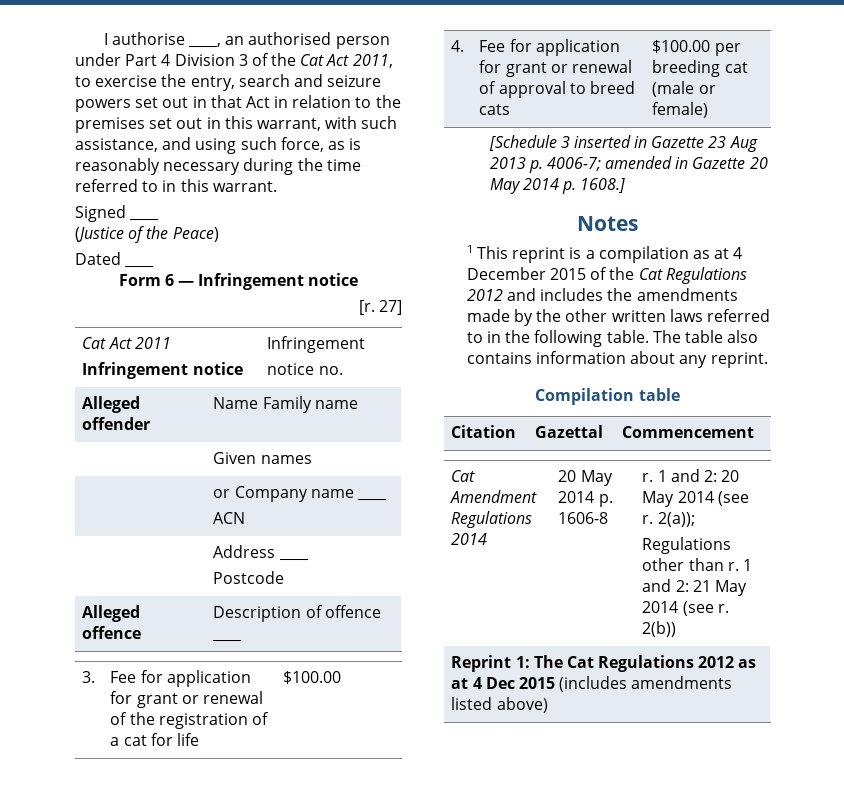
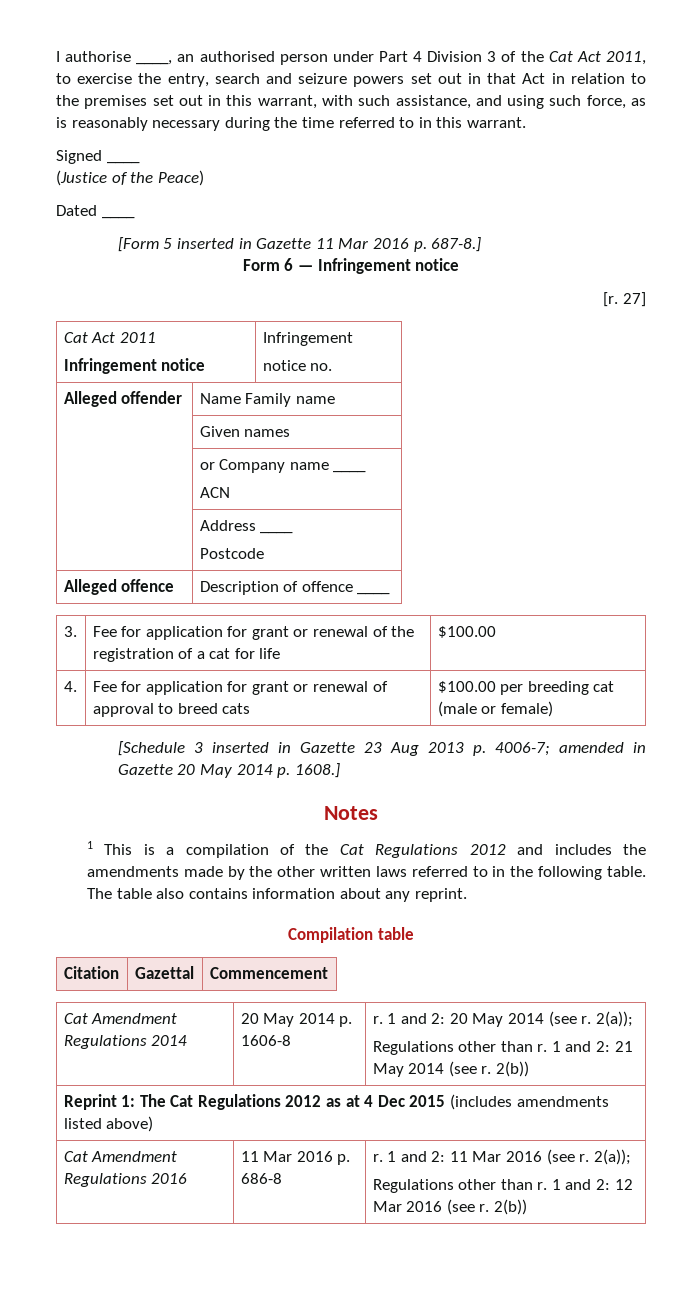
(155, 266) none -> [117,237,482,252] // [Form 5 inserted in Gazette 11 Mar 2016 p. 687-8.]
[512,247,566,263] reprint -> (133, 849) none
[692,247,743,259] [466,267,586,280] as at 4 December 2015 -> (269, 851) none
(548, 705) none -> [63,1151,178,1162] [63,1173,188,1187] [240,1151,351,1165] [240,1173,282,1184] [372,1149,631,1165] [372,1179,633,1193] [372,1199,527,1215] // Cat Amendment Regulations 2016 | 11 Mar 2016 p. 686-8 | r. 1 and 2: 11 Mar 2016 (see r. 2(a)); // Regulations other than r. 1 and 2: 12 Mar 2016 (see r. 2(b))

